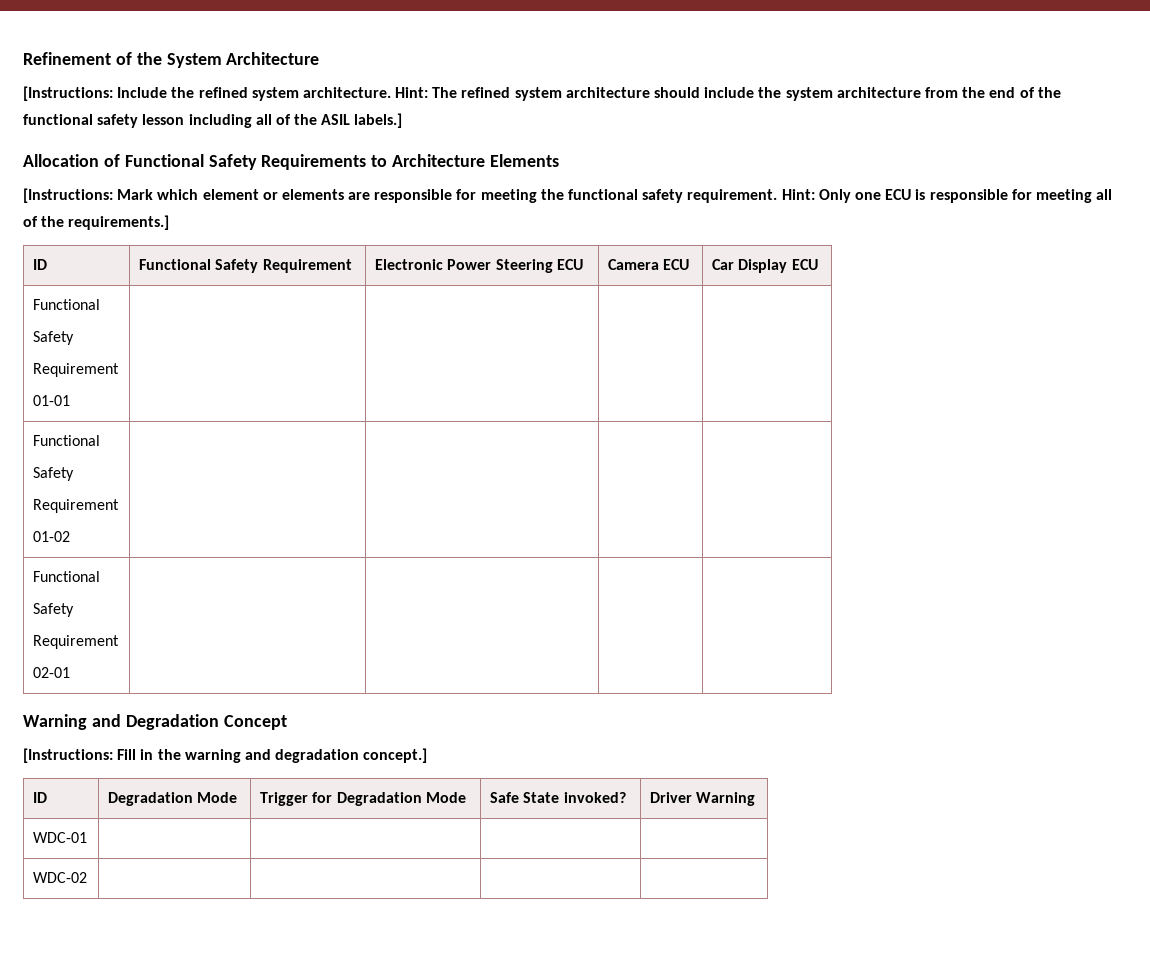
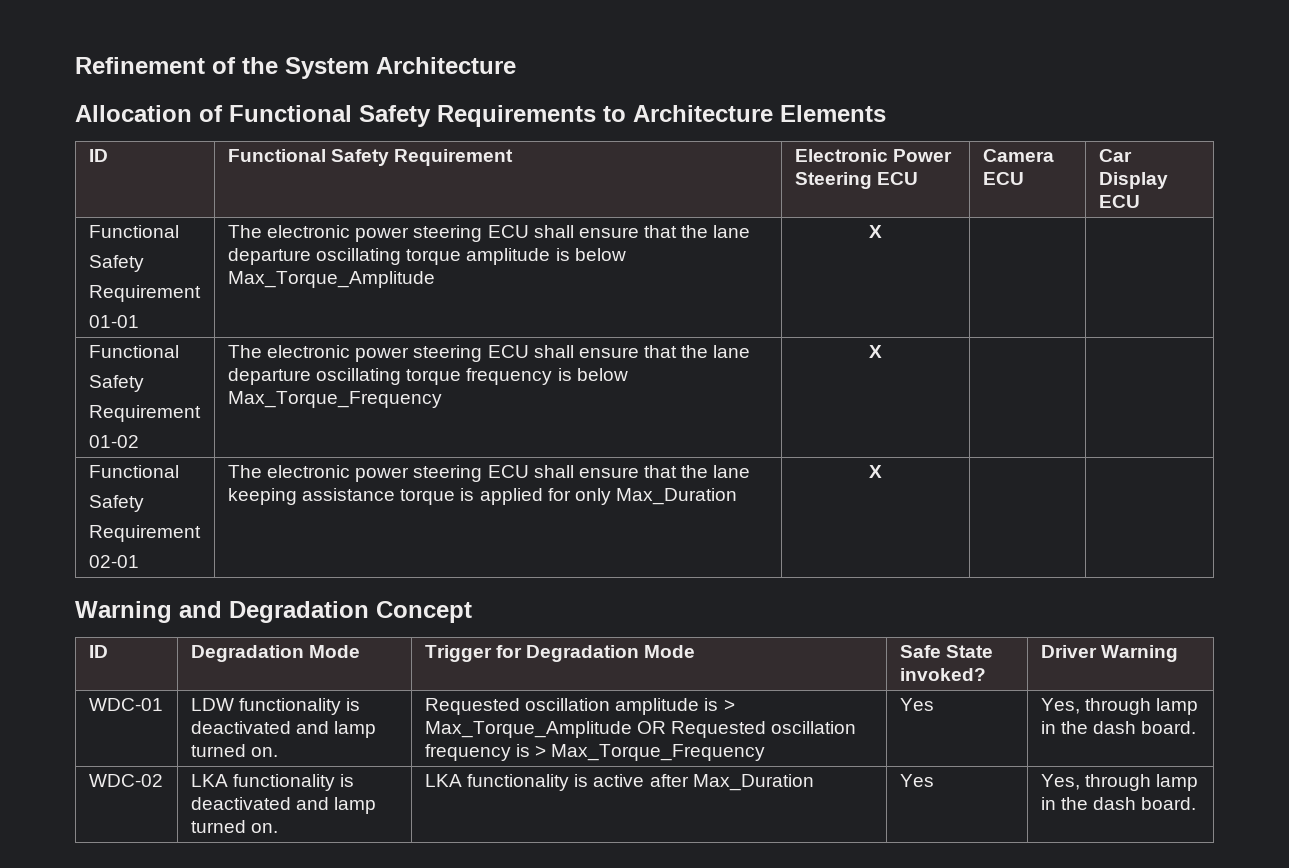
[23,86,1061,101] [23,113,403,128] // [Instructions: Include the refined system architecture. Hint: The refined system architecture should include the system architecture from the end of the functional safety lesson including all of the ASIL labels.] -> (516, 65) none
[23,188,1113,203] [23,215,170,230] // [Instructions: Mark which element or elements are responsible for meeting the functional safety requirement. Hint: Only one ECU is responsible for meeting all of the requirements.] -> (886, 113) none
[33,435,101,446] [33,467,75,481] [33,499,120,513] [33,531,71,542] [33,571,101,582] [33,603,75,617] [33,635,120,649] [33,667,71,678] [23,714,287,730] [23,748,428,763] | | | // Functional // Safety // Requirement // 01-02 | | | | // Functional // Safety // Requirement // 02-01 | | | | // Warning and Degradation Concept // [Instructions: Fill in the warning and degradation concept.] -> [227,225,751,242] [227,248,626,265] [227,271,435,288] [869,225,882,238] [88,345,179,358] [88,375,144,392] [88,405,201,422] [88,435,139,448] [227,345,751,362] [227,368,628,385] [227,391,442,408] [869,345,882,358] [88,465,179,478] [88,495,144,512] [88,525,201,542] [88,555,139,568] [227,465,751,482] [227,488,737,505] [869,465,882,478] [75,601,472,623] The electronic power steering ECU shall ensure that the lane departure oscillating torque amplitude is below Max_Torque_Amplitude | X | | // Functional // Safety // Requirement // 01-02 | The electronic power steering ECU shall ensure that the lane departure oscillating torque frequency is below Max_Torque_Frequency | X | | // Functional // Safety // Requirement // 02-01 | The electronic power steering ECU shall ensure that the lane keeping assistance torque is applied for only Max_Duration | X | | // Warning and Degradation Concept
[33,872,88,883] | | | // WDC-02 | | | | -> [190,698,361,715] [190,721,377,738] [190,744,279,757] [424,698,735,715] [424,721,857,738] [424,744,766,761] [899,698,934,711] [1040,698,1199,715] [1040,721,1197,734] [88,774,163,787] [190,774,355,791] [190,797,377,814] [190,820,279,833] [424,774,814,791] [899,774,934,787] [1040,774,1199,791] [1040,797,1197,810] LDW functionality is deactivated and lamp turned on. | Requested oscillation amplitude is > Max_Torque_Amplitude OR Requested oscillation frequency is > Max_Torque_Frequency | Yes | Yes, through lamp in the dash board. // WDC-02 | LKA functionality is deactivated and lamp turned on. | LKA functionality is active after Max_Duration | Yes | Yes, through lamp in the dash board.

